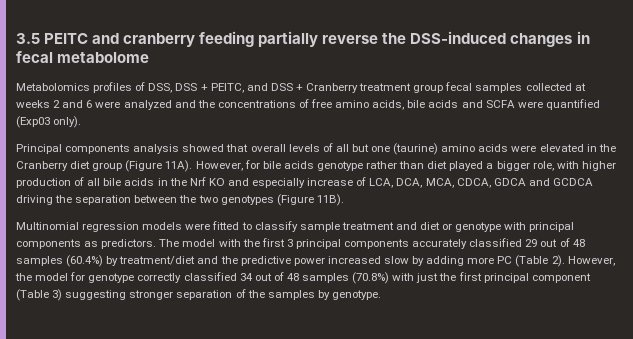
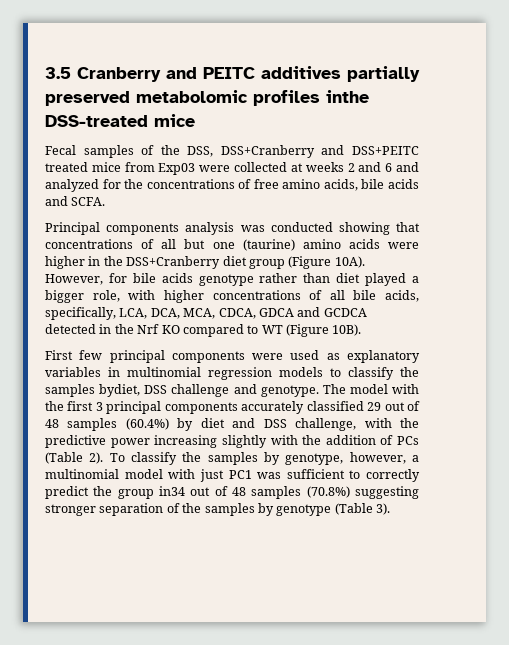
[44,31,590,47] [16,51,150,63] [16,82,523,93] PEITC and cranberry feeding partially reverse the DSS-induced changes in fecal metabolome // Metabolomics profiles of DSS, DSS + PEITC, and DSS + Cranberry treatment group fecal samples -> [77,66,420,82] [45,90,369,106] [45,114,195,127] [45,145,419,158] [45,162,231,175] Cranberry and PEITC additives partially preserved metabolomic profiles inthe DSS-treated mice // Fecal samples of the DSS, DSS+Cranberry and DSS+PEITC treated mice from Exp03 were
[95,100,196,110] were analyzed and -> [395,162,419,172] [45,179,121,192] and analyzed for
[485,99,600,110] [16,116,82,128] [16,144,320,154] SCFA were quantified (Exp03 only). // Principal components analysis showed that overall levels -> [71,197,106,206] [45,222,420,235] [45,239,133,249] SCFA. // Principal components analysis was conducted showing that concentrations
[539,144,616,152] [16,161,68,171] elevated in the Cranberry -> [45,256,221,269] higher in the DSS+Cranberry
[165,160,193,172] 11A). -> [334,256,365,268] 10A).
[16,178,71,188] production -> [212,290,301,300] concentrations
[124,177,367,188] acids in the Nrf KO and especially increase of -> [385,290,419,302] [45,307,116,320] acids, specifically,
[16,194,344,206] [16,221,575,232] [16,239,157,249] driving the separation between the two genotypes (Figure 11B). // Multinomial regression models were fitted to classify sample treatment and diet or genotype with principal components as predictors. -> [45,324,362,337] [45,350,420,363] [45,367,419,380] [45,384,319,397] detected in the Nrf KO compared to WT (Figure 10B). // First few principal components were used as explanatory variables in multinomial regression models to classify the samples bydiet, DSS challenge and genotype.
[119,255,615,267] [15,272,253,283] treatment/diet and the predictive power increased slow by adding more PC (Table 2). However, the model for genotype correctly classified 34 -> [200,418,420,431] [45,435,419,448] [45,452,419,465] [45,469,420,482] [45,486,185,499] diet and DSS challenge, with the predictive power increasing slightly with the addition of PCs (Table 2). To classify the samples by genotype, however, a multinomial model with just PC1 was sufficient to correctly predict the group in34
[392,272,591,283] [16,289,63,301] with just the first principal component (Table 3) -> (350, 492) none
[331,290,381,300] genotype. -> [276,503,390,516] genotype (Table 3).

